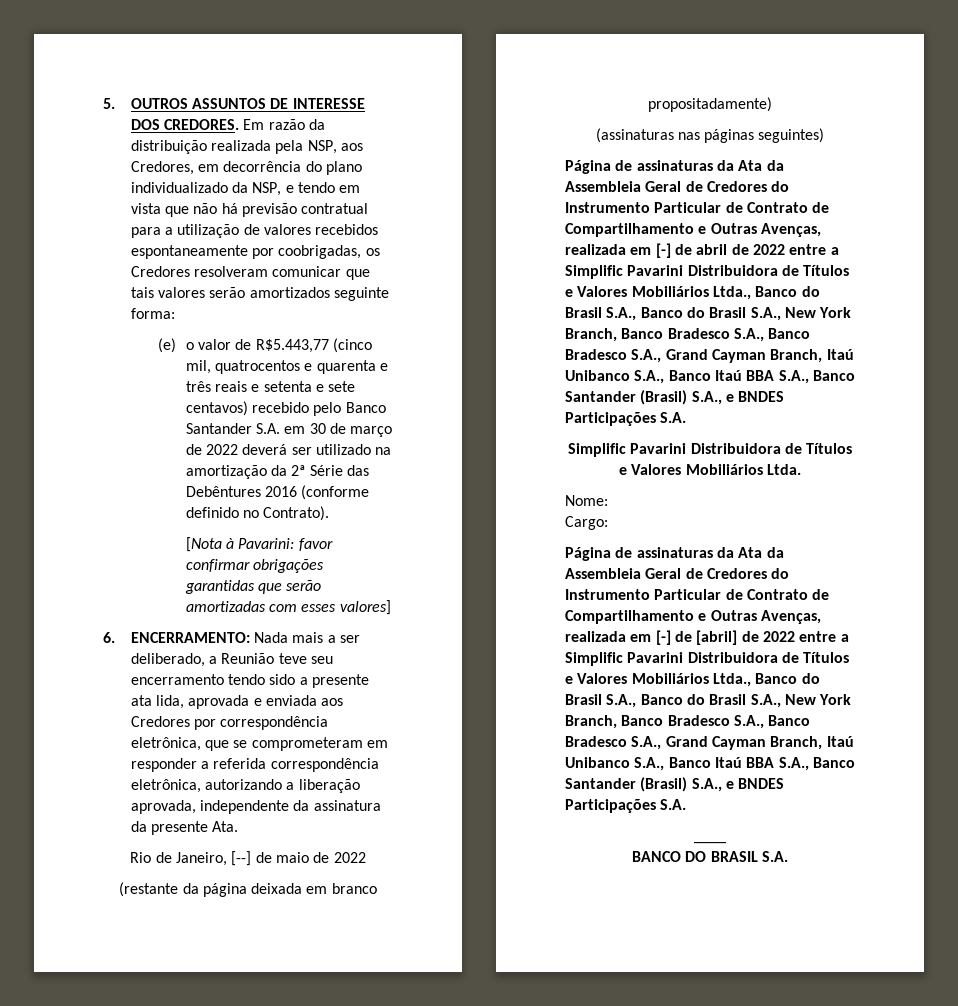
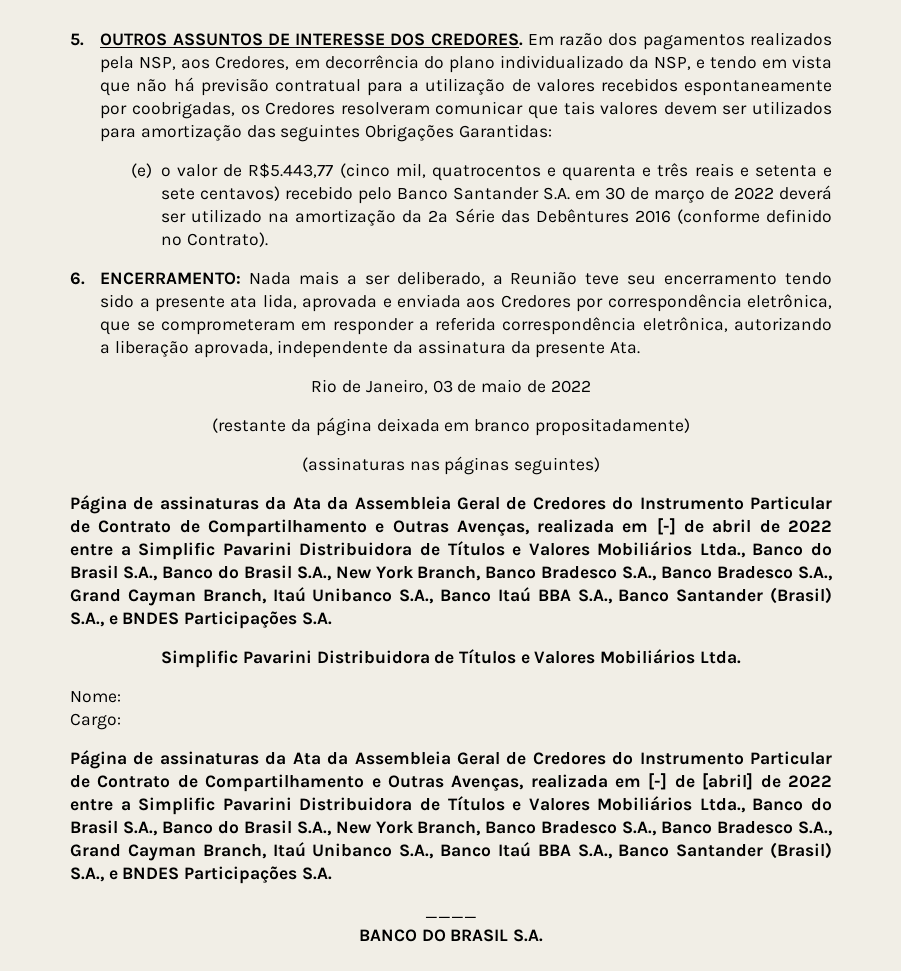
[308,119,325,130] [130,140,271,154] da distribuição realizada -> [608,32,832,50] dos pagamentos realizados
[209,287,389,301] [130,308,175,319] serão amortizados seguinte forma: -> [663,101,832,115] [100,124,552,142] devem ser utilizados para amortização das seguintes Obrigações Garantidas:
[185,537,333,552] [185,559,325,573] [184,580,322,594] [185,600,391,615] // [Nota à Pavarini: favor confirmar obrigações garantidas que serão amortizadas com esses valores] -> (268, 239) none
[231,851,252,866] [--] -> [432,380,453,393] 03

